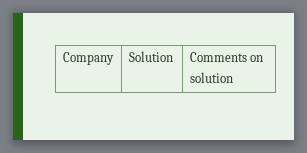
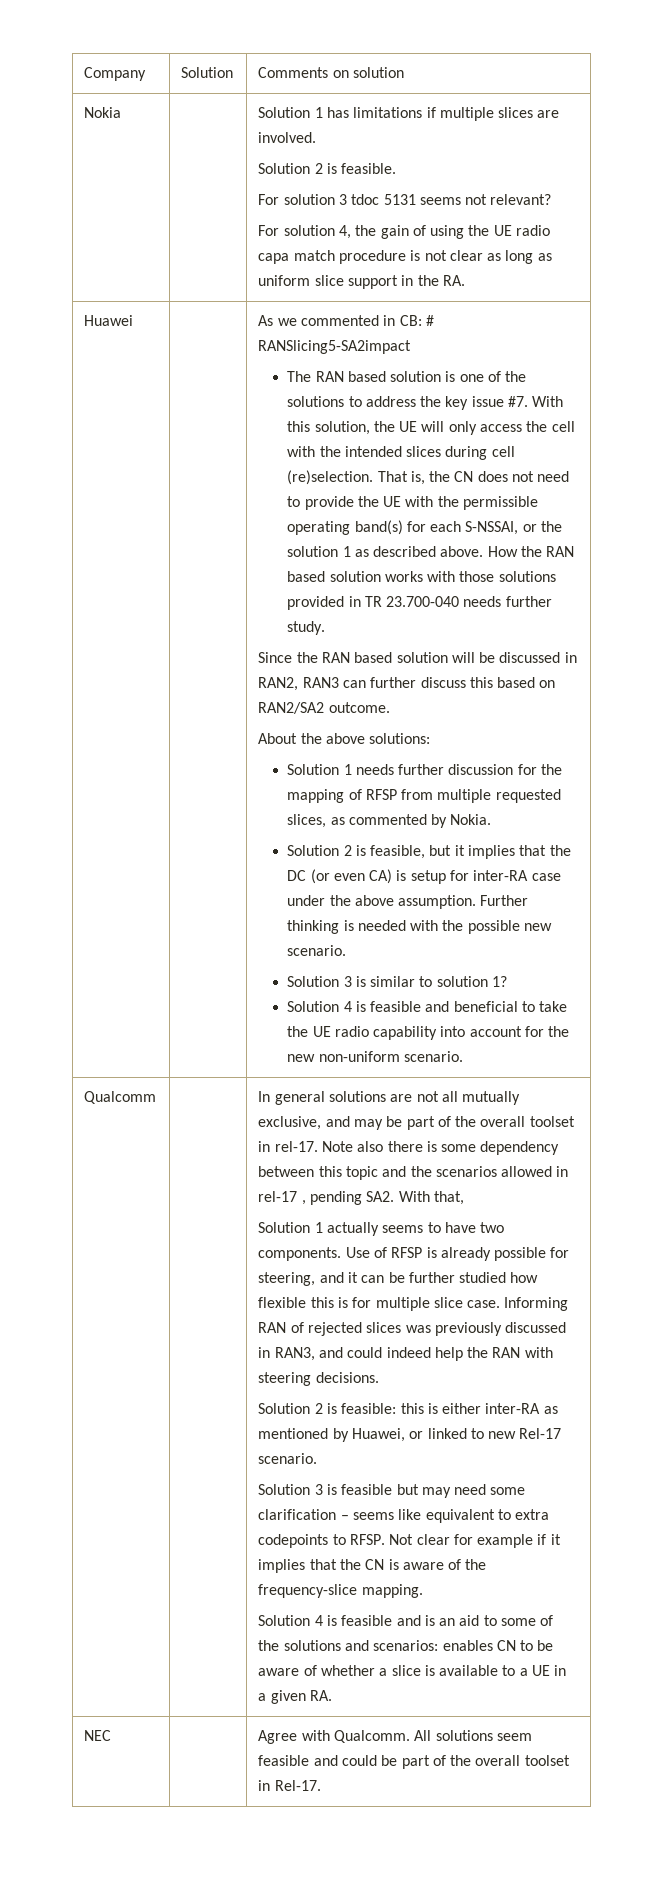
(233, 77) none -> [84,107,122,118] [258,107,560,121] [258,132,317,143] [258,163,397,174] [258,194,552,205] [258,225,551,239] [258,250,552,264] [258,275,465,289] [84,315,134,326] [258,315,434,326] [258,340,412,354] [287,371,527,382] [287,396,564,410] [287,421,575,435] [287,446,515,460] [287,470,570,485] [287,496,539,510] [287,520,563,535] [287,546,575,557] [287,571,556,582] [287,596,552,610] [287,621,326,635] [258,652,577,663] [258,677,556,691] [258,702,390,714] [258,733,431,744] [287,764,563,775] [287,789,561,803] [287,814,492,828] [287,845,571,859] [287,869,561,884] [287,895,529,909] [287,920,553,934] [287,945,347,956] [287,976,508,987] [287,1001,568,1012] [287,1026,570,1040] [287,1051,463,1062] [84,1091,157,1104] [258,1091,521,1105] [258,1116,575,1130] [258,1141,560,1155] [258,1166,569,1180] [258,1191,464,1205] [258,1222,505,1236] [258,1247,570,1261] [258,1272,539,1286] [258,1297,569,1311] [258,1322,567,1336] [258,1347,553,1361] [258,1372,379,1386] [258,1403,558,1414] [258,1428,562,1442] [258,1453,318,1464] [258,1484,526,1498] [258,1509,550,1523] [258,1534,561,1548] [258,1559,487,1573] [258,1584,423,1598] [258,1615,554,1626] [258,1640,554,1651] [258,1665,567,1676] [258,1690,332,1704] [84,1730,112,1741] [258,1730,532,1744] [258,1755,570,1769] [258,1780,321,1791] // Nokia | | Solution 1 has limitations if multiple slices are involved. // Solution 2 is feasible. // For solution 3 tdoc 5131 seems not relevant? // For solution 4, the gain of using the UE radio capa match procedure is not clear as long as uniform slice support in the RA. // Huawei | | As we commented in CB: # RANSlicing5-SA2impact // The RAN based solution is one of the solutions to address the key issue #7. With this solution, the UE will only access the cell with the intended slices during cell (re)selection. That is, the CN does not need to provide the UE with the permissible operating band(s) for each S-NSSAI, or the solution 1 as described above. How the RAN based solution works with those solutions provided in TR 23.700-040 needs further study. // Since the RAN based solution will be discussed in RAN2, RAN3 can further discuss this based on RAN2/SA2 outcome. // About the above solutions: // Solution 1 needs further discussion for the mapping of RFSP from multiple requested slices, as commented by Nokia. // Solution 2 is feasible, but it implies that the DC (or even CA) is setup for inter-RA case under the above assumption. Further thinking is needed with the possible new scenario. // Solution 3 is similar to solution 1? // Solution 4 is feasible and beneficial to take the UE radio capability into account for the new non-uniform scenario. // Qualcomm | | In general solutions are not all mutually exclusive, and may be part of the overall toolset in rel-17. Note also there is some dependency between this topic and the scenarios allowed in rel-17 , pending SA2. With that, // Solution 1 actually seems to have two components. Use of RFSP is already possible for steering, and it can be further studied how flexible this is for multiple slice case. Informing RAN of rejected slices was previously discussed in RAN3, and could indeed help the RAN with steering decisions. // Solution 2 is feasible: this is either inter-RA as mentioned by Huawei, or linked to new Rel-17 scenario. // Solution 3 is feasible but may need some clarification – seems like equivalent to extra codepoints to RFSP. Not clear for example if it implies that the CN is aware of the frequency-slice mapping. // Solution 4 is feasible and is an aid to some of the solutions and scenarios: enables CN to be aware of whether a slice is available to a UE in a given RA. // NEC | | Agree with Qualcomm. All solutions seem feasible and could be part of the overall toolset in Rel-17.

